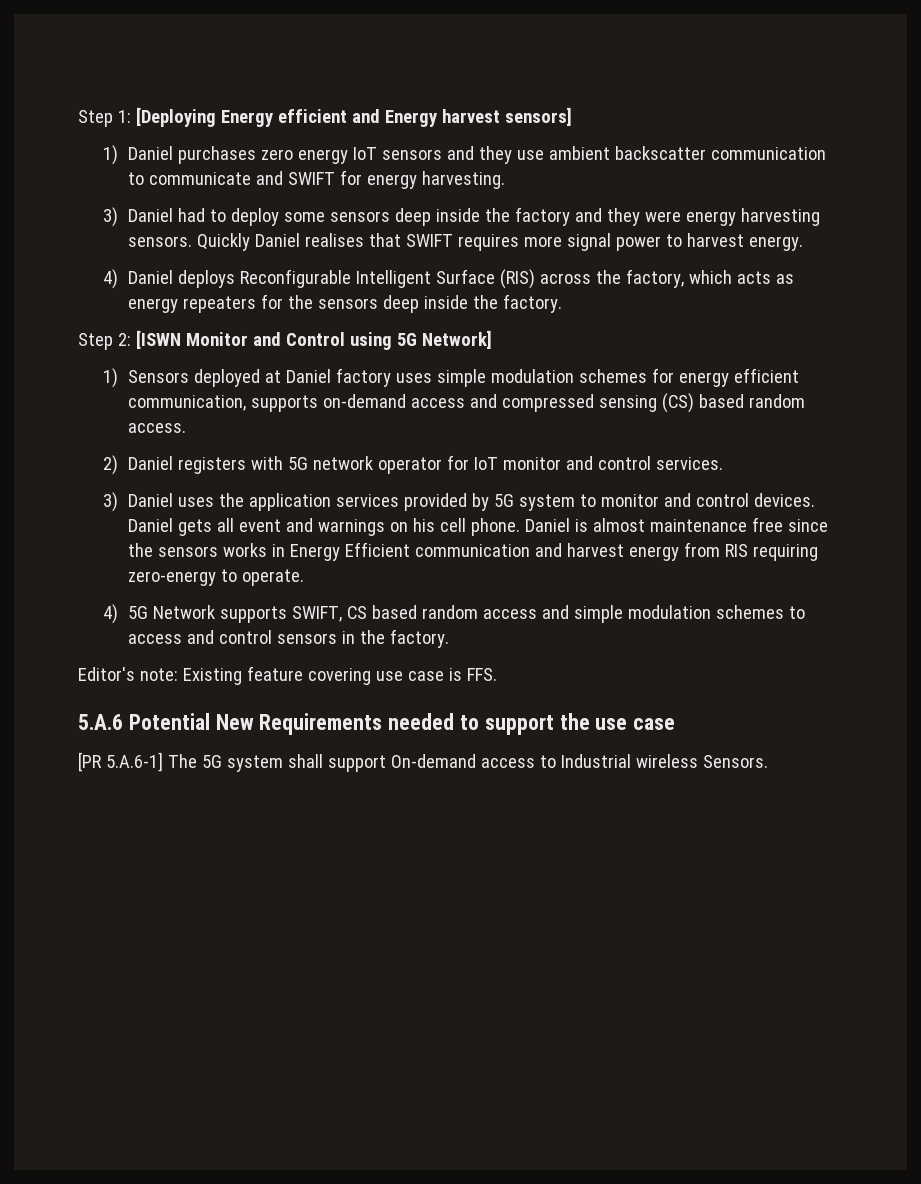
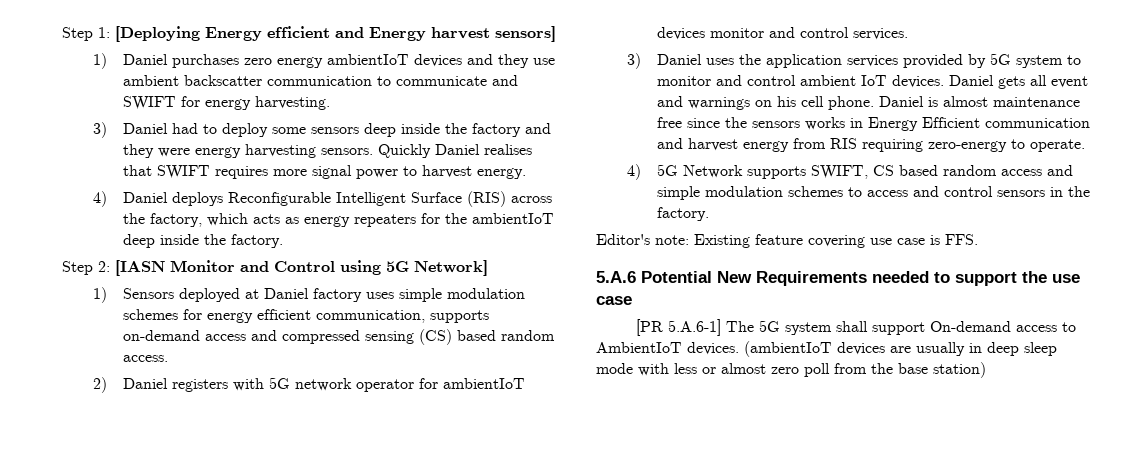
[353,147,443,160] IoT sensors -> [327,54,463,67] ambientIoT devices
[318,298,379,309] sensors -> [472,213,555,224] ambientIoT
[135,330,181,349] [ISWN -> [115,260,165,276] [IASN
[474,457,499,470] IoT -> [443,378,526,389] [657,27,706,40] ambientIoT devices
(750, 500) none -> [800,75,888,86] ambient IoT
[560,754,768,768] Industrial wireless Sensors. -> [596,341,1057,357] [596,362,986,378] AmbientIoT devices. (ambientIoT devices are usually in deep sleep mode with less or almost zero poll from the base station)

